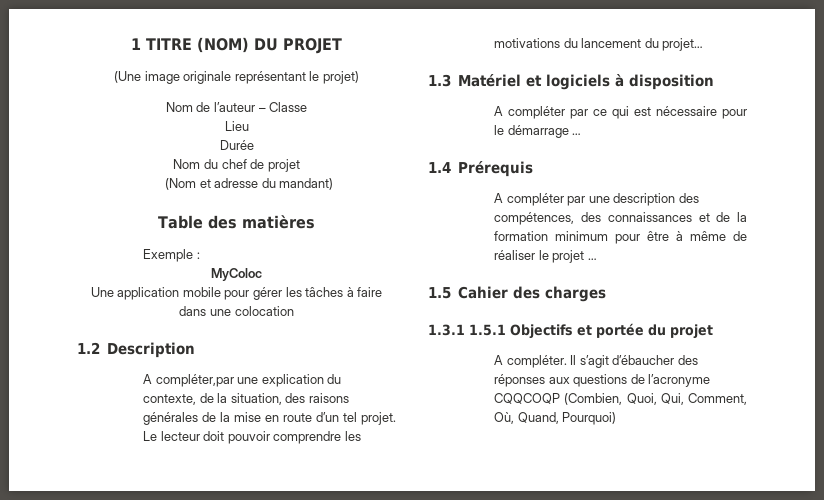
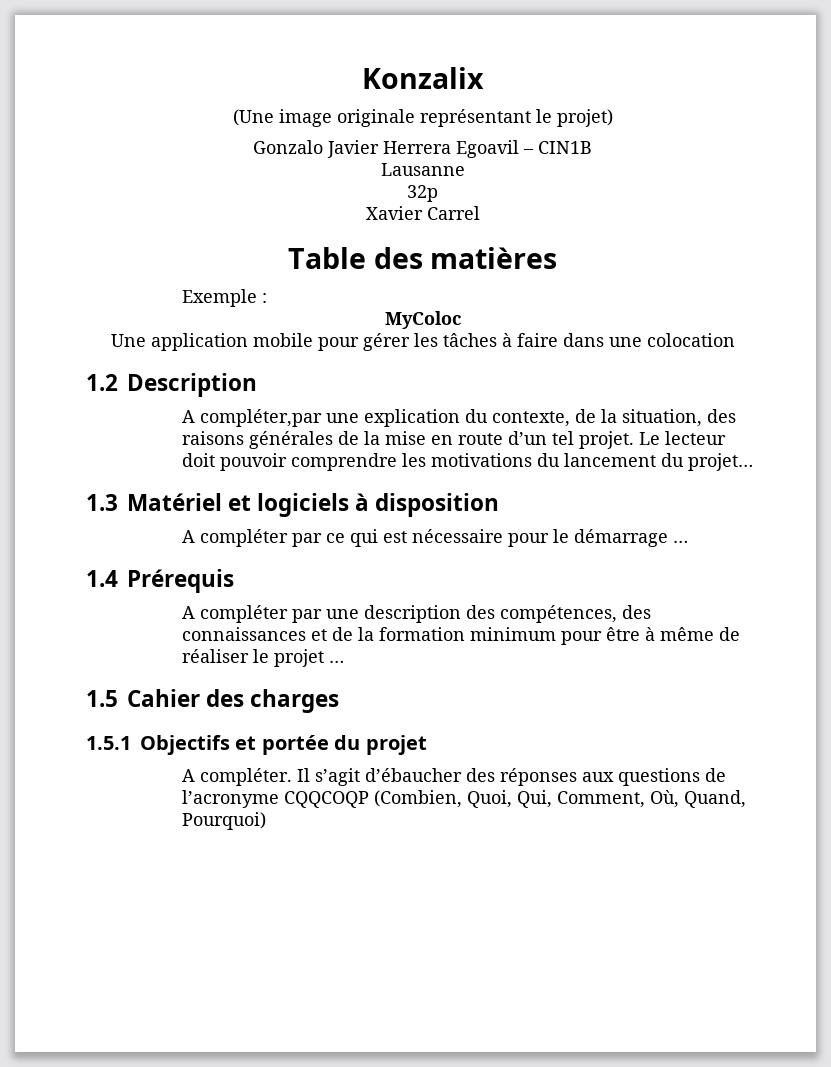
[131,37,342,54] 1 TITRE (NOM) DU PROJET -> [362,67,484,89] Konzalix
[165,102,308,112] [224,121,249,131] [219,140,254,150] [173,159,300,172] [165,178,334,190] Nom de l’auteur – Classe // Lieu // Durée // Nom du chef de projet // (Nom et adresse du mandant) -> [253,140,592,158] [380,163,465,176] [407,185,438,202] [365,206,480,220] Gonzalo Javier Herrera Egoavil – CIN1B // Lausanne // 32p // Xavier Carrel
[428,324,465,336] 1.3.1 -> (340, 701) none

